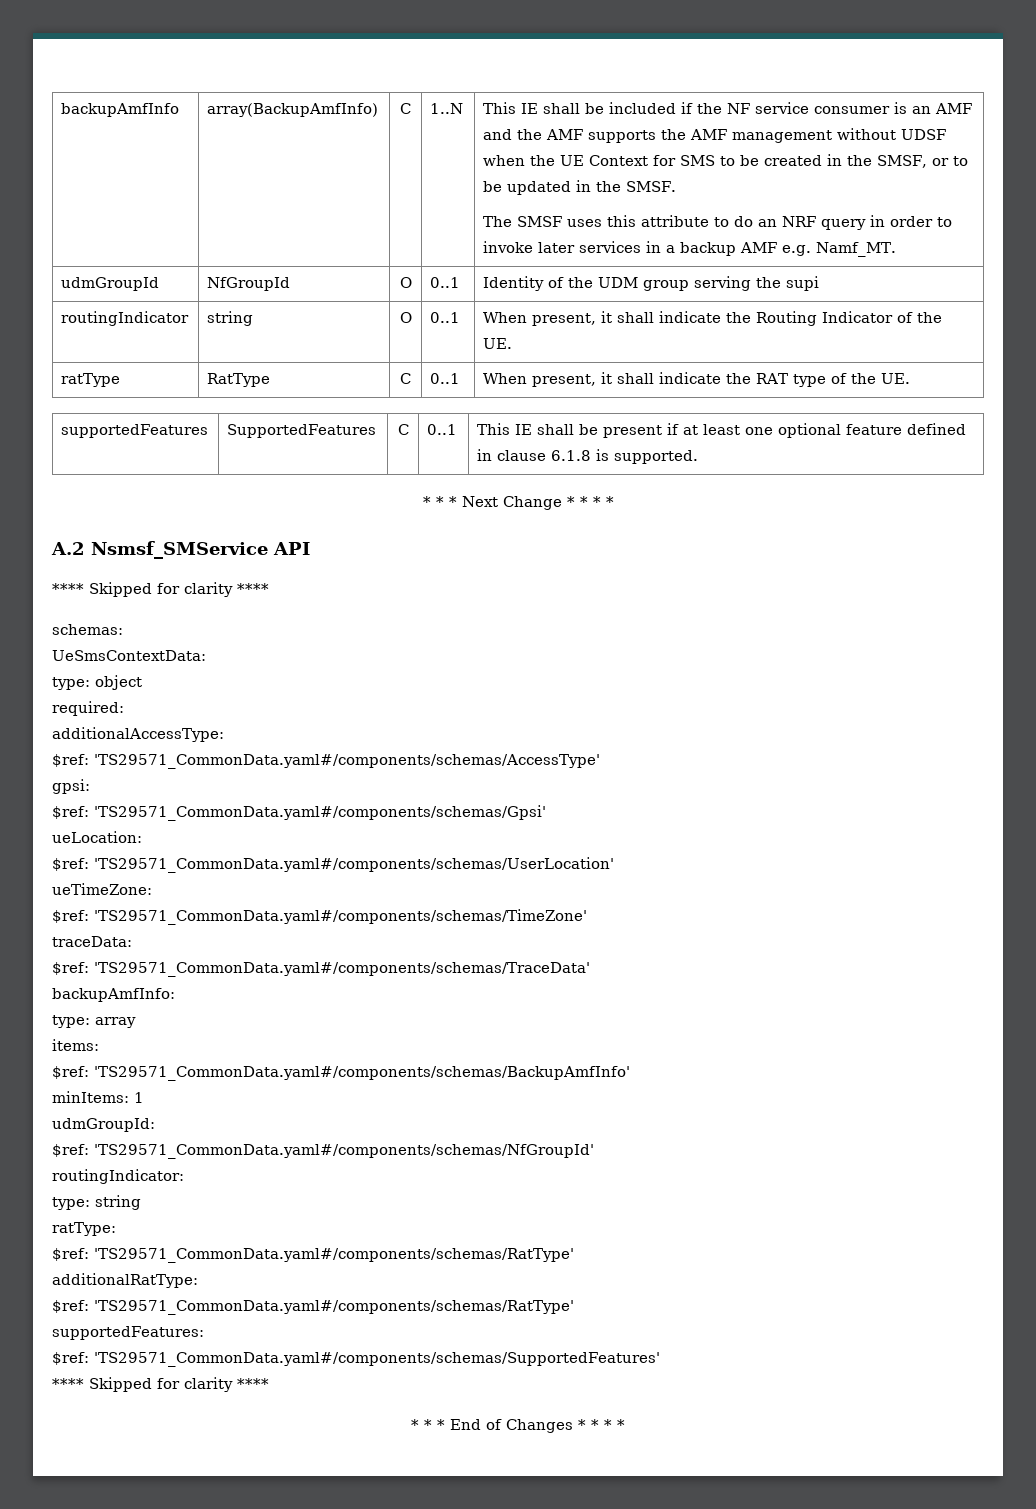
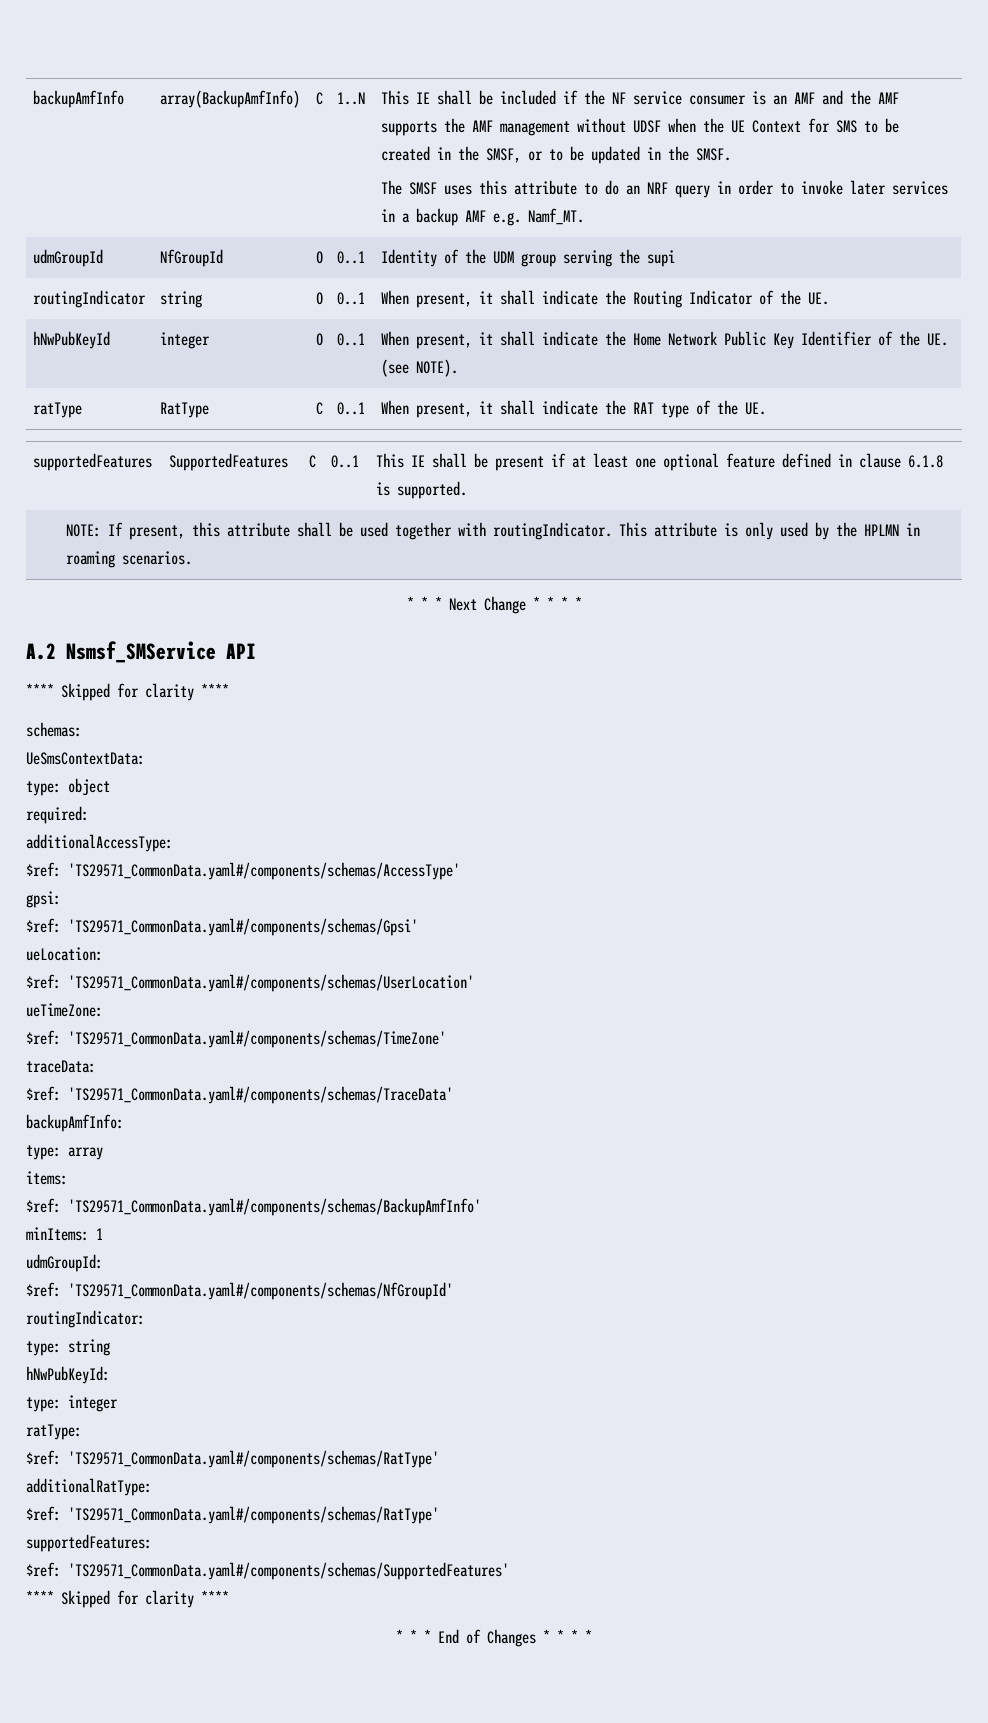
(513, 343) none -> [33,331,111,349] [160,332,211,349] [316,333,323,346] [337,333,366,346] [381,331,949,349] [381,359,459,377] // hNwPubKeyId | integer | O | 0..1 | When present, it shall indicate the Home Network Public Key Identifier of the UE. (see NOTE).
(699, 457) none -> [65,522,920,540] [65,551,192,568] // NOTE: If present, this attribute shall be used together with routingIndicator. This attribute is only used by the HPLMN in roaming scenarios.
(141, 1202) none -> [26,1366,110,1384] [26,1395,118,1412] // hNwPubKeyId: // type: integer

